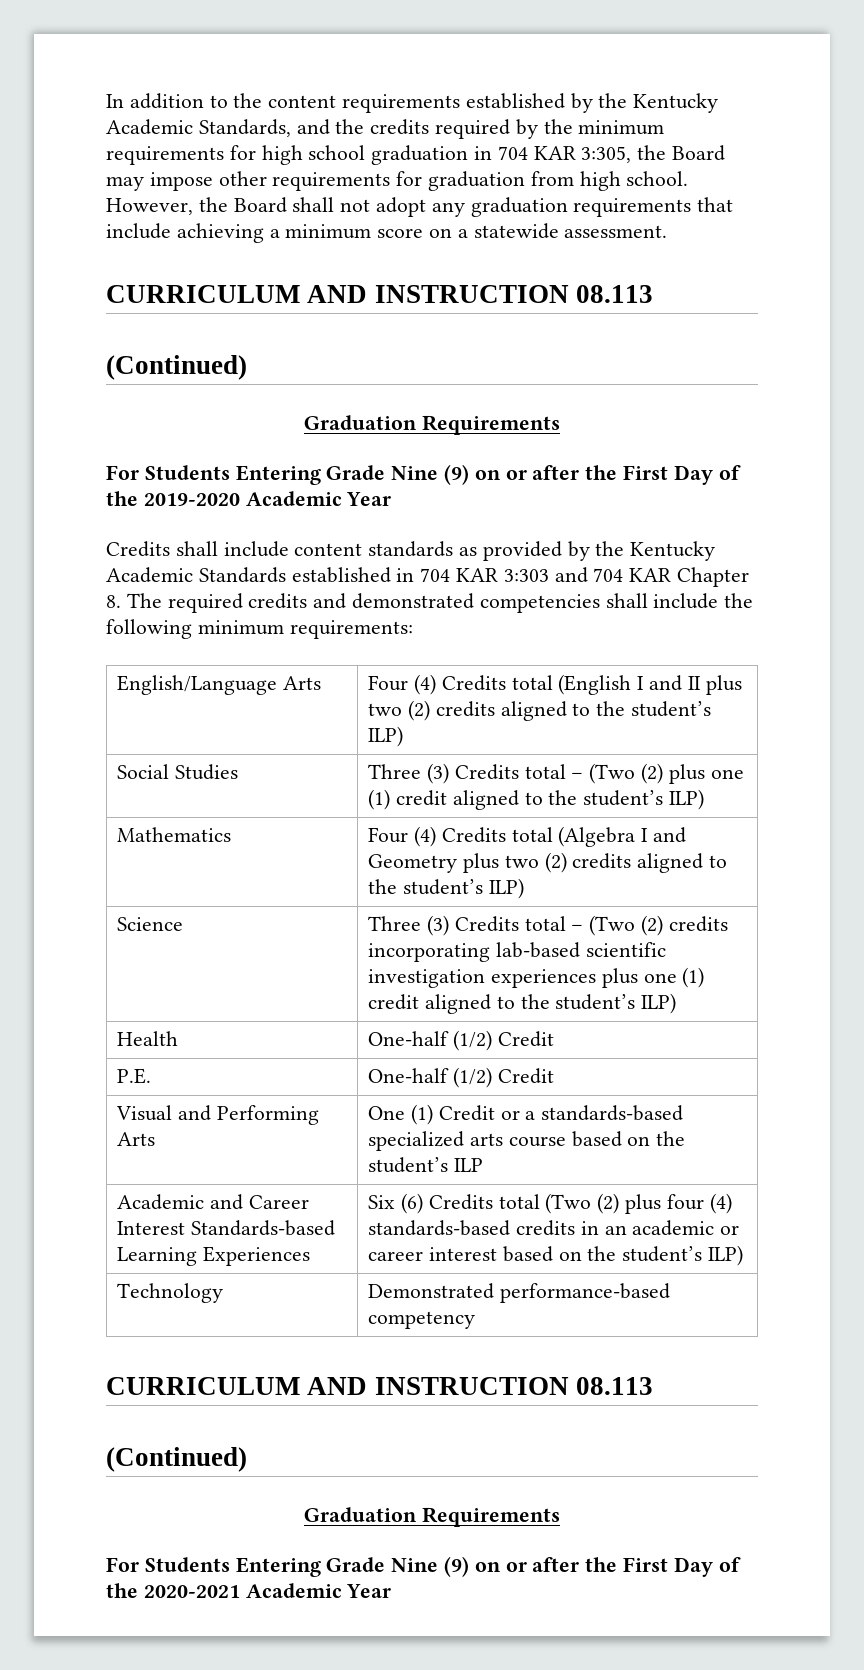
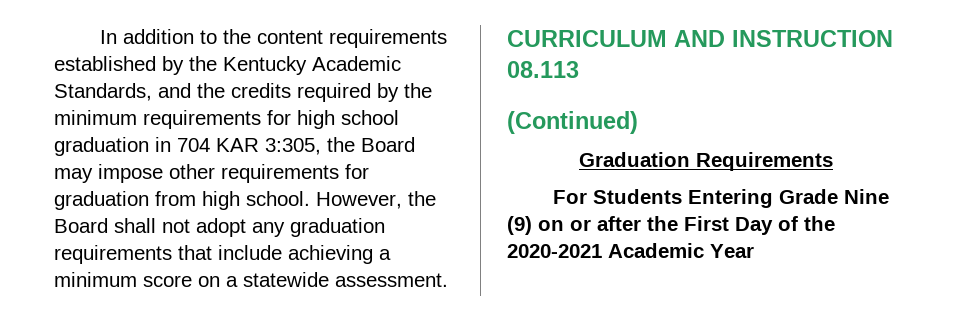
[106,464,741,485] [106,491,392,506] [106,541,716,561] [106,567,750,587] [106,593,754,613] [106,619,413,639] [117,675,322,695] [368,674,742,695] [368,700,712,721] [368,726,404,747] [117,764,239,780] [368,763,744,784] [368,789,705,810] [117,827,232,842] [368,826,687,847] [368,852,728,873] [368,878,524,899] [117,917,184,931] [368,915,728,936] [368,942,666,962] [368,967,705,988] [368,993,677,1014] [117,1031,179,1046] [368,1030,554,1051] [117,1068,152,1084] [368,1067,554,1088] [116,1105,319,1125] [117,1132,156,1146] [368,1104,684,1125] [368,1131,686,1151] [368,1157,484,1173] [117,1194,309,1210] [117,1220,336,1236] [117,1246,311,1266] [368,1193,732,1214] [368,1220,740,1236] [368,1245,744,1266] [117,1283,224,1303] [368,1283,671,1303] [368,1311,476,1329] [106,1377,653,1395] [106,1447,247,1472] [304,1507,560,1527] // For Students Entering Grade Nine (9) on or after the First Day of the 2019-2020 Academic Year // Credits shall include content standards as provided by the Kentucky Academic Standards established in 704 KAR 3:303 and 704 KAR Chapter 8. The required credits and demonstrated competencies shall include the following minimum requirements: // English/Language Arts | Four (4) Credits total (English I and II plus two (2) credits aligned to the student’s ILP) // Social Studies | Three (3) Credits total – (Two (2) plus one (1) credit aligned to the student’s ILP) // Mathematics | Four (4) Credits total (Algebra I and Geometry plus two (2) credits aligned to the student’s ILP) // Science | Three (3) Credits total – (Two (2) credits incorporating lab-based scientific investigation experiences plus one (1) credit aligned to the student’s ILP) // Health | One-half (1/2) Credit // P.E. | One-half (1/2) Credit // Visual and Performing Arts | One (1) Credit or a standards-based specialized arts course based on the student’s ILP // Academic and Career Interest Standards-based Learning Experiences | Six (6) Credits total (Two (2) plus four (4) standards-based credits in an academic or career interest based on the student’s ILP) // Technology | Demonstrated performance-based competency // CURRICULUM AND INSTRUCTION 08.113 // (Continued) // Graduation Requirements -> (833, 161) none

